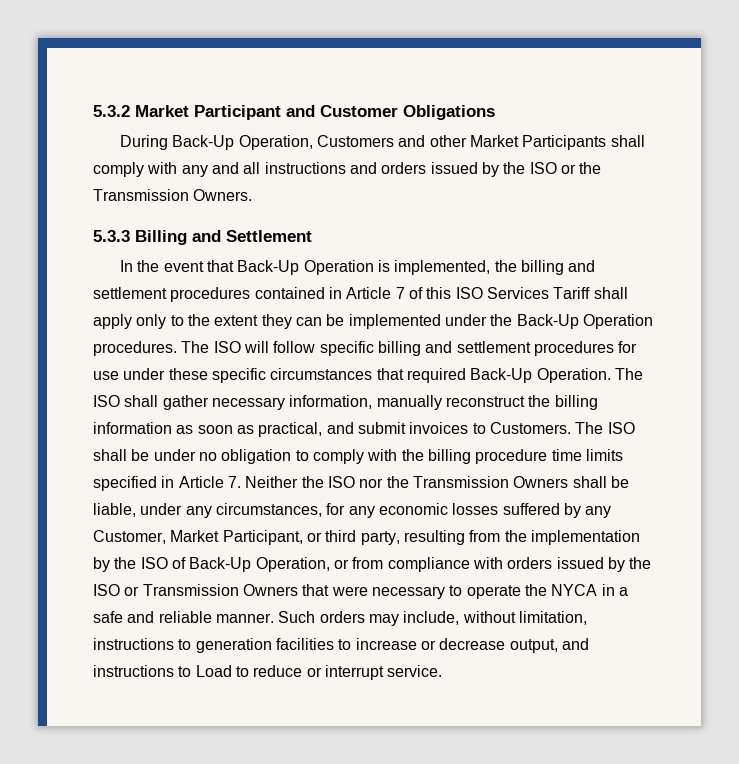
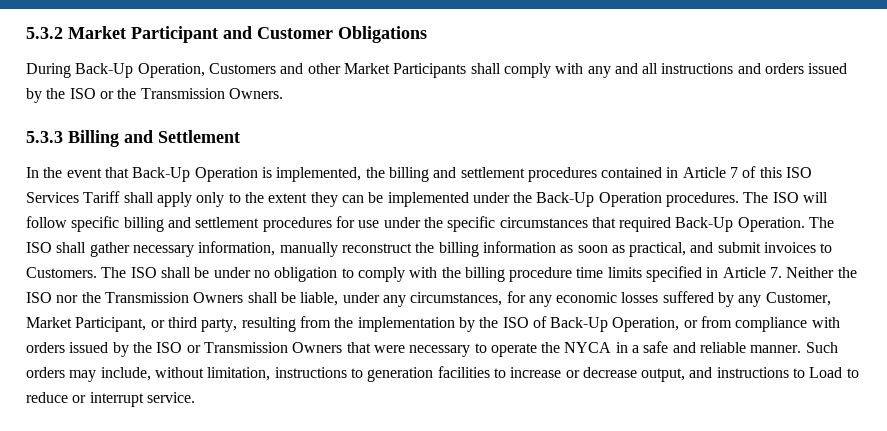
[168,368,208,380] these -> [423,217,443,228] the

